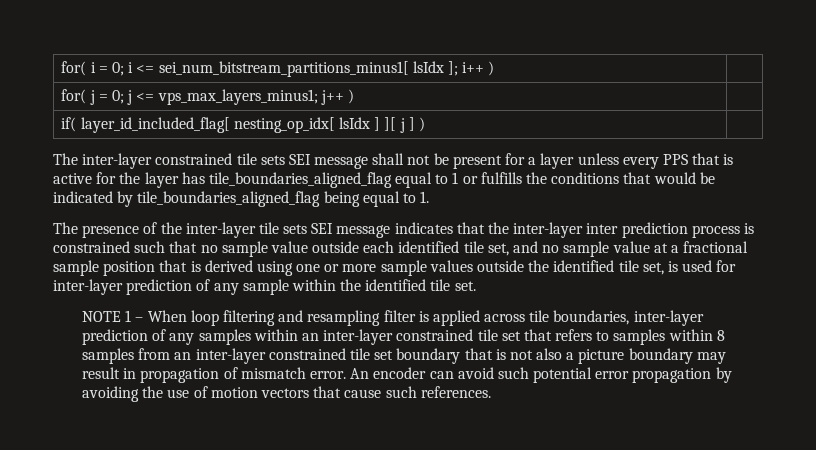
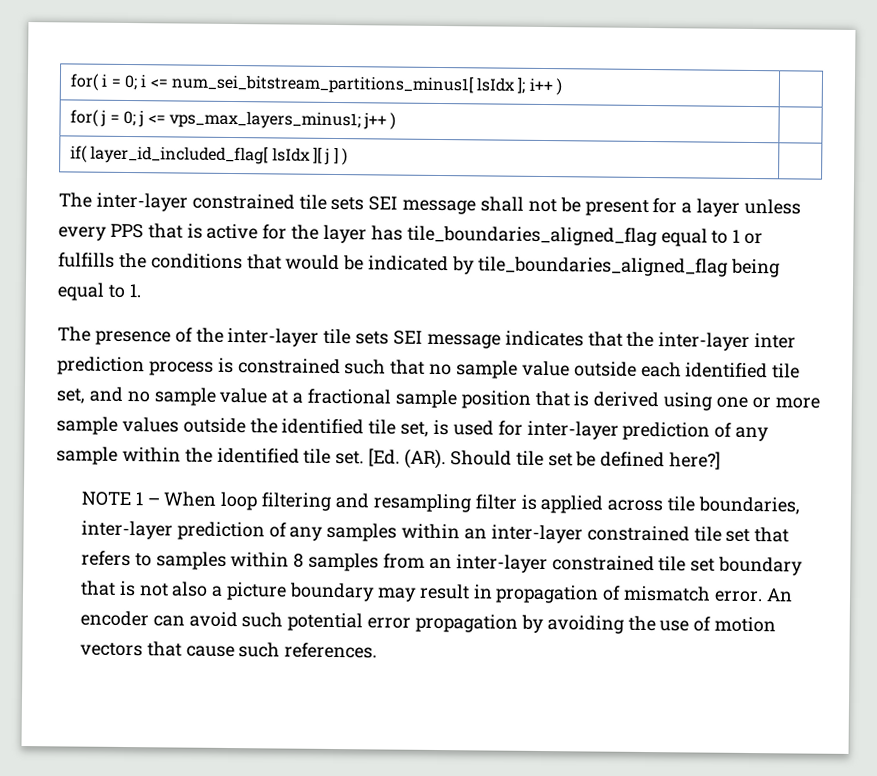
[158,61,409,77] sei_num_bitstream_partitions_minus1[ -> [170,74,474,95] num_sei_bitstream_partitions_minus1[
[233,117,381,133] nesting_op_idx[ lsIdx ] -> [271,147,311,162] lsIdx
(476, 286) none -> [368,448,722,470] [Ed. (AR). Should tile set be defined here?]

